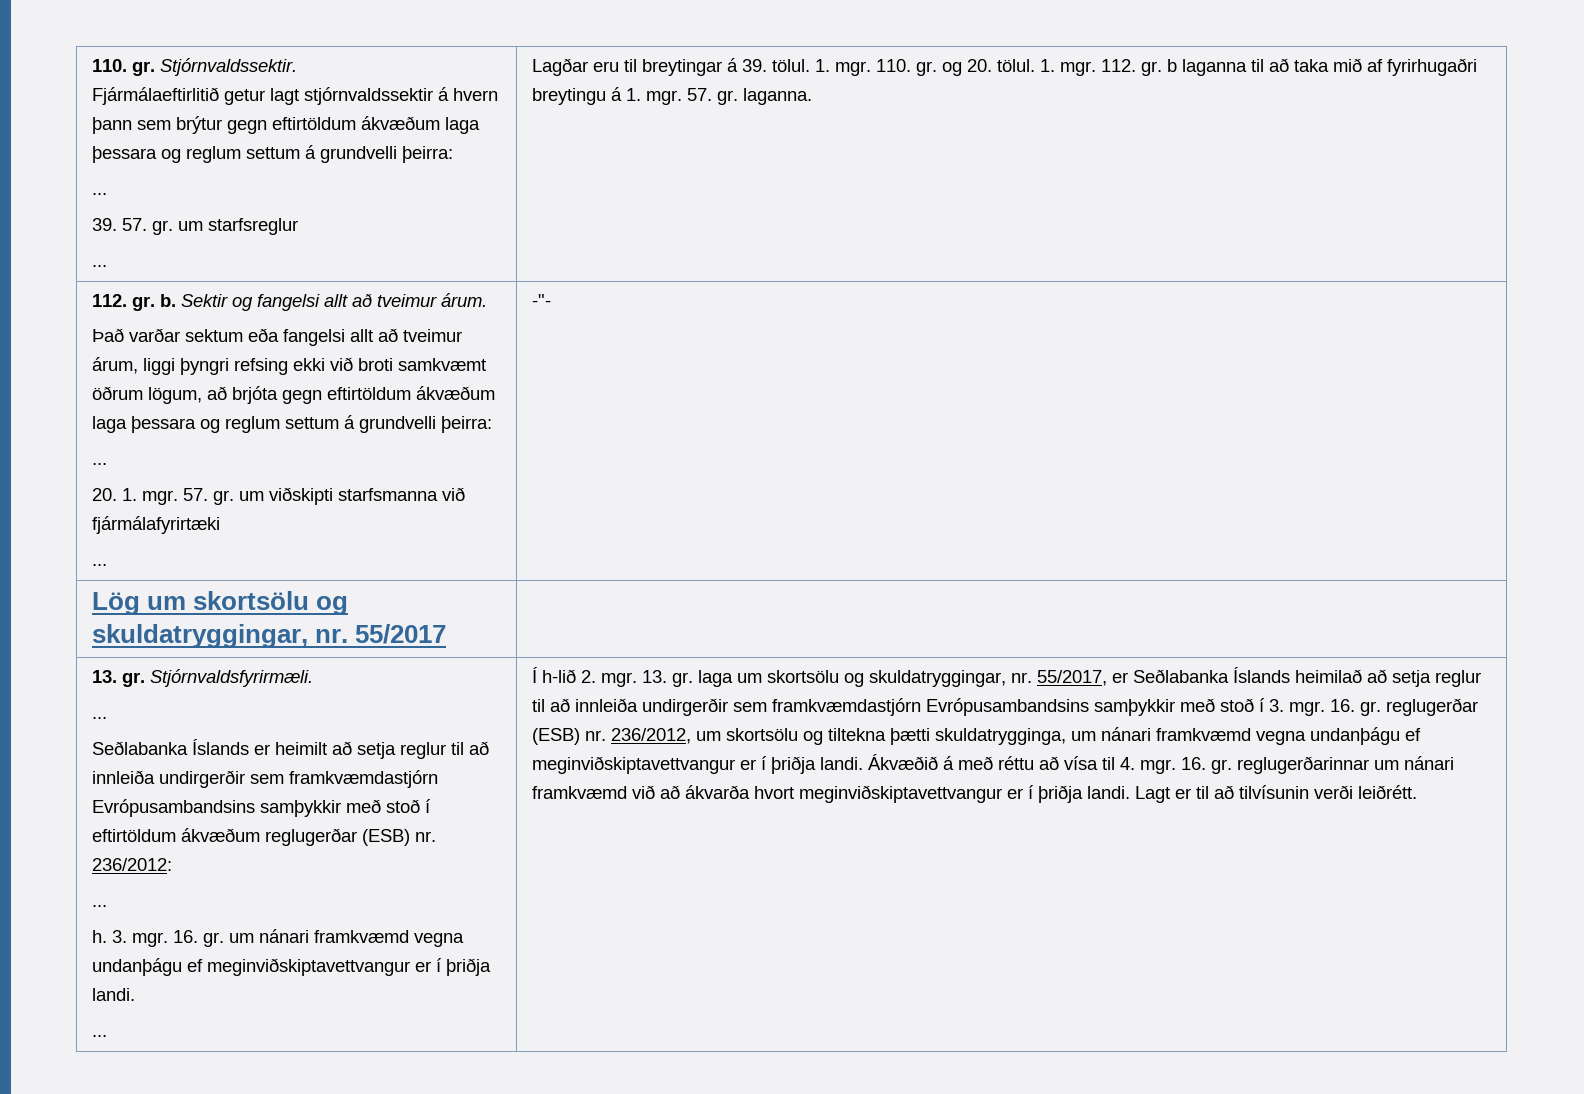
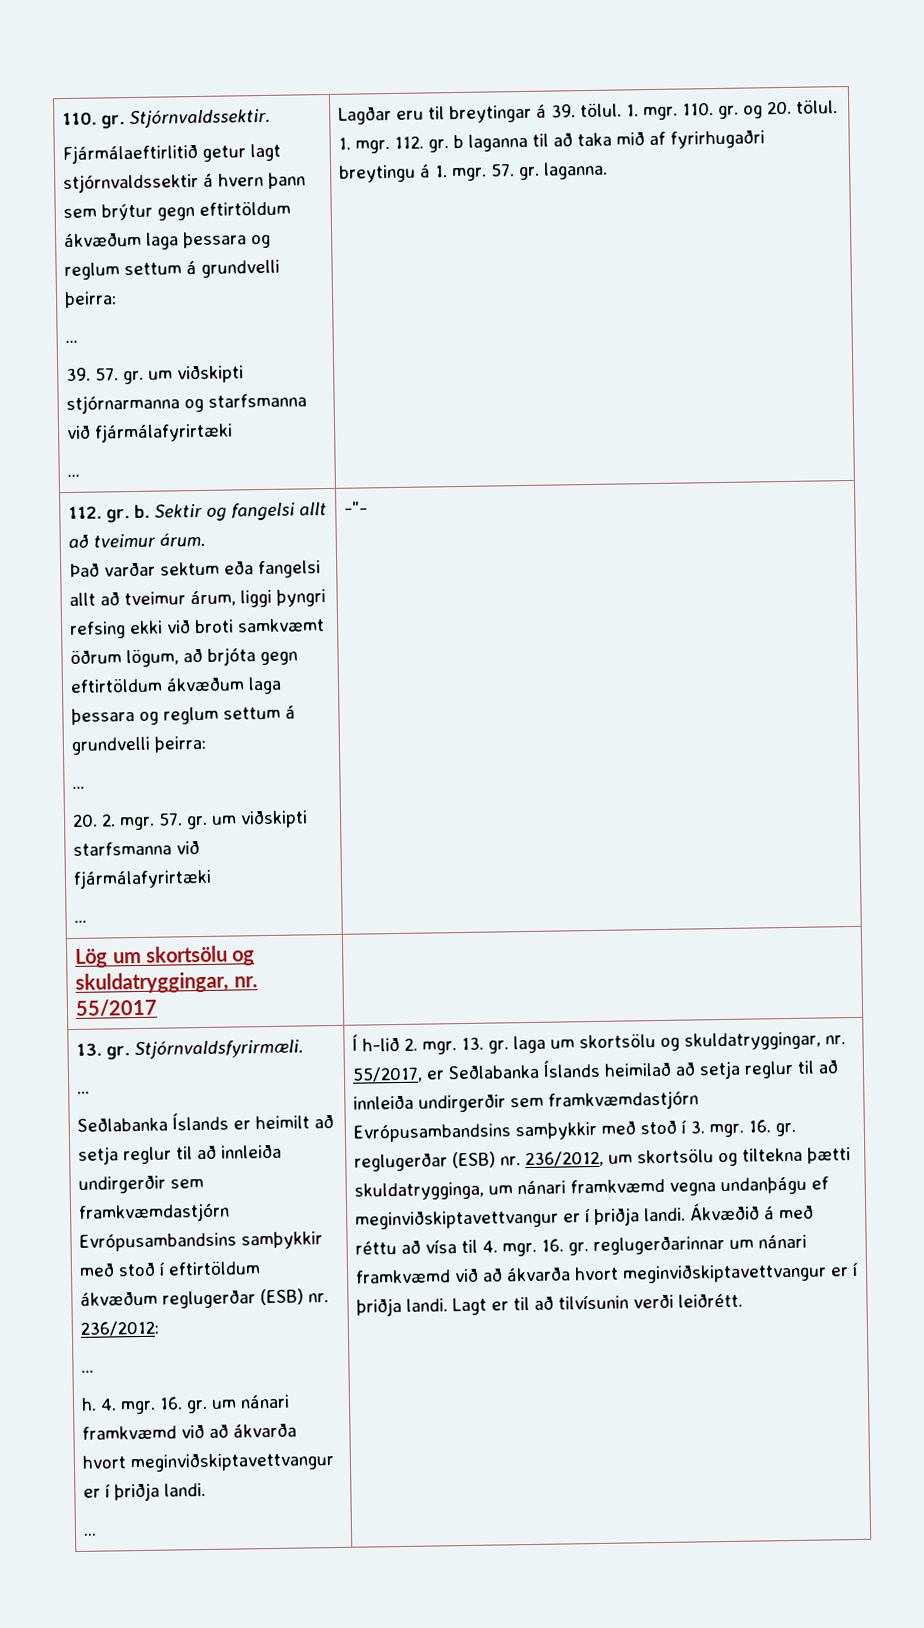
[208,218,299,235] starfsreglur -> [177,365,245,384] [66,393,308,415] [66,422,234,443] viðskipti stjórnarmanna og starfsmanna við fjármálafyrirtæki
[122,488,138,501] 1. -> [101,813,117,827] 2.
[112,930,128,943] 3. -> [100,1398,118,1411] 4.
[414,933,465,947] [92,958,204,976] vegna undanþágu ef -> [181,1423,298,1439] [82,1455,128,1469] við að ákvarða hvort

